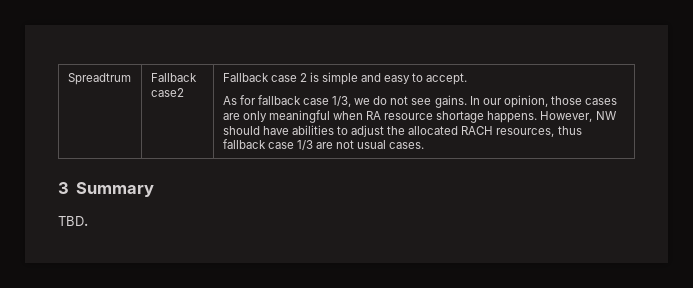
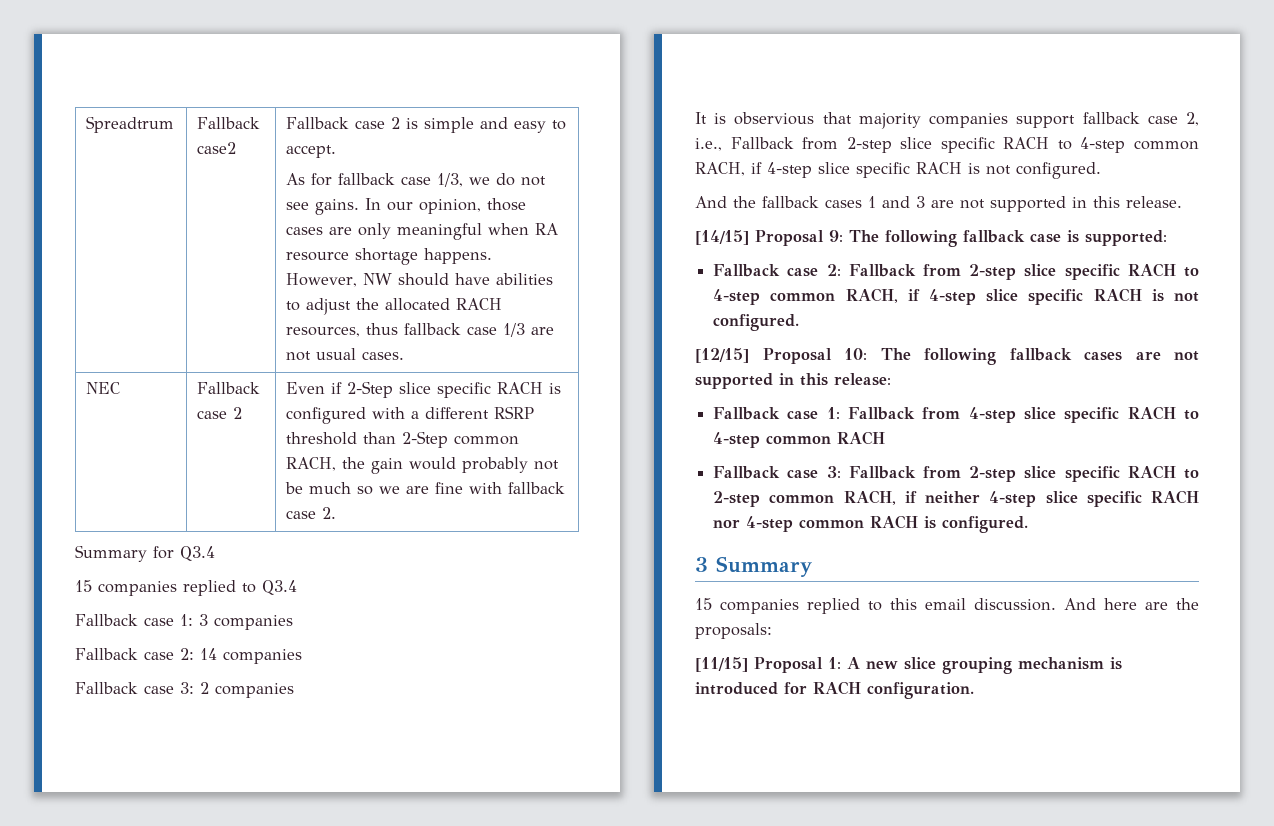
[58,182,154,197] [58,216,88,226] // 3 Summary // TBD. -> [86,382,121,394] [197,382,261,394] [197,407,243,419] [286,381,562,398] [286,406,535,424] [286,431,520,448] [286,457,560,474] [285,482,566,495] [286,507,337,519] [75,545,215,562] [75,580,297,596] [75,614,293,630] [75,648,302,664] [75,682,294,698] [695,112,1199,129] [695,137,1199,153] [695,162,1101,179] [695,196,1182,212] [695,230,1167,247] [713,263,1199,280] [713,288,1199,305] [713,314,800,331] [695,348,1199,365] [695,373,891,389] [713,406,1199,423] [713,431,886,448] [713,465,1199,482] [713,490,1199,507] [713,515,1029,533] [695,556,813,577] [695,598,1199,614] [695,623,772,639] [695,657,1122,674] [695,681,974,699] // NEC | Fallback case 2 | Even if 2-Step slice specific RACH is configured with a different RSRP threshold than 2-Step common RACH, the gain would probably not be much so we are fine with fallback case 2. // Summary for Q3.4 // 15 companies replied to Q3.4 // Fallback case 1: 3 companies // Fallback case 2: 14 companies // Fallback case 3: 2 companies // It is observious that majority companies support fallback case 2, i.e., Fallback from 2-step slice specific RACH to 4-step common RACH, if 4-step slice specific RACH is not configured. // And the fallback cases 1 and 3 are not supported in this release. // [14/15] Proposal 9: The following fallback case is supported: // Fallback case 2: Fallback from 2-step slice specific RACH to 4-step common RACH, if 4-step slice specific RACH is not configured. // [12/15] Proposal 10: The following fallback cases are not supported in this release: // Fallback case 1: Fallback from 4-step slice specific RACH to 4-step common RACH // Fallback case 3: Fallback from 2-step slice specific RACH to 2-step common RACH, if neither 4-step slice specific RACH nor 4-step common RACH is configured. // 3 Summary // 15 companies replied to this email discussion. And here are the proposals: // [11/15] Proposal 1: A new slice grouping mechanism is introduced for RACH configuration.

